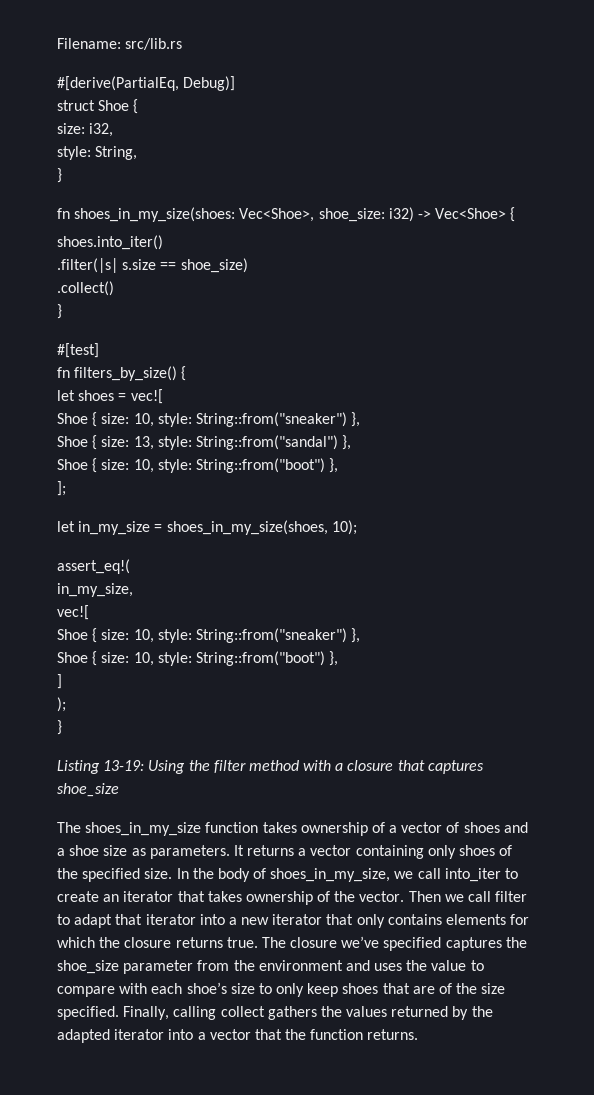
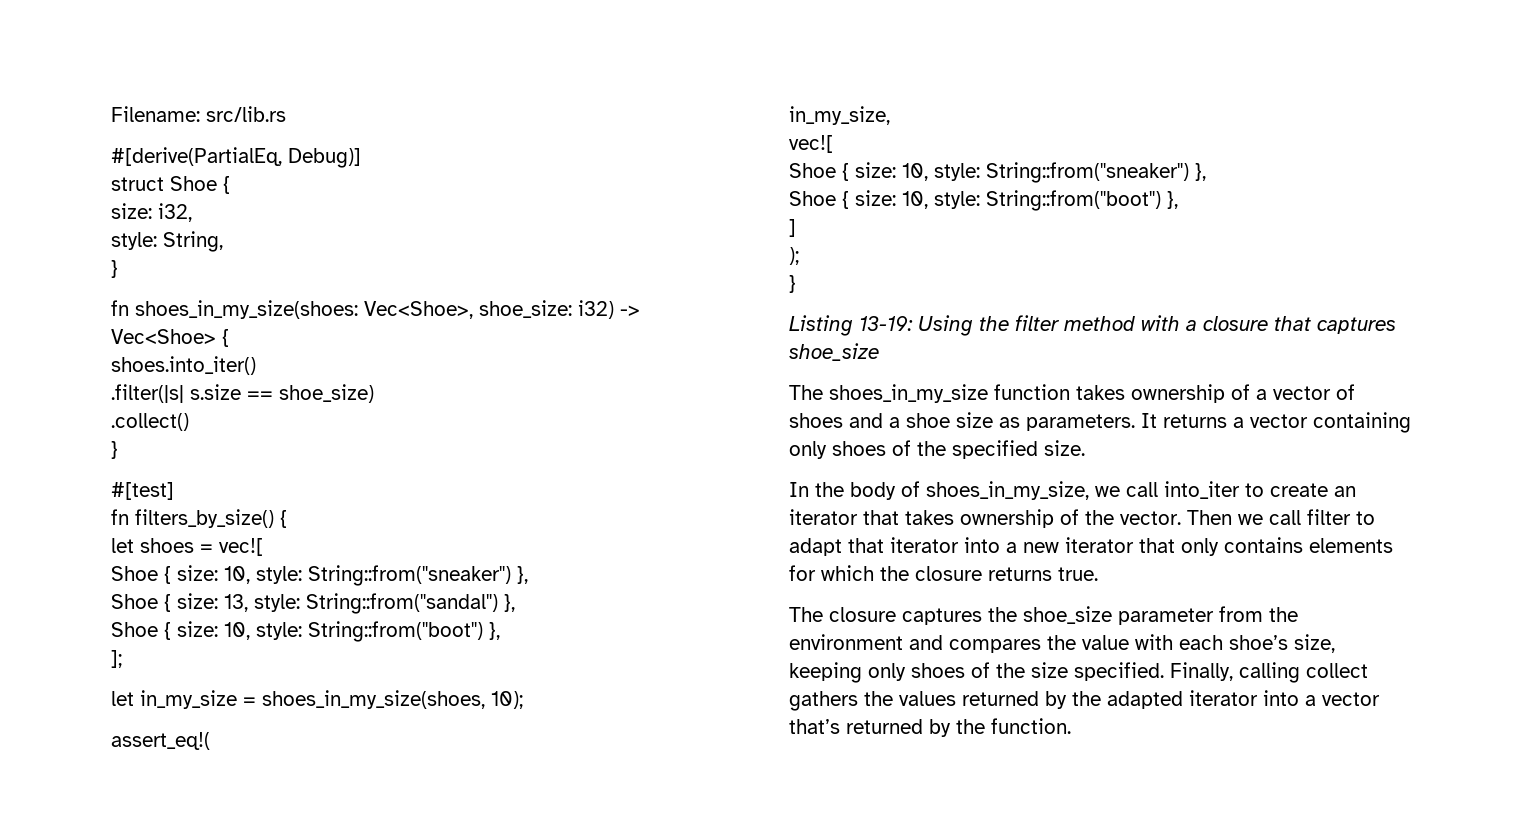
(173, 873) none -> (1085, 448) //
(258, 942) none -> (1098, 574) //
[341,936,442,951] we’ve specified -> (896, 614) none
[374,963,403,971] uses -> [949,639,1041,653] compares
[470,960,484,971] [57,986,115,997] to compare -> (1129, 642) none
[230,983,435,997] size to only keep shoes that are -> [1294,634,1335,653] [789,662,965,683] size, keeping only shoes
[254,1029,419,1040] that the function returns. -> [789,718,1071,737] that’s returned by the function.

